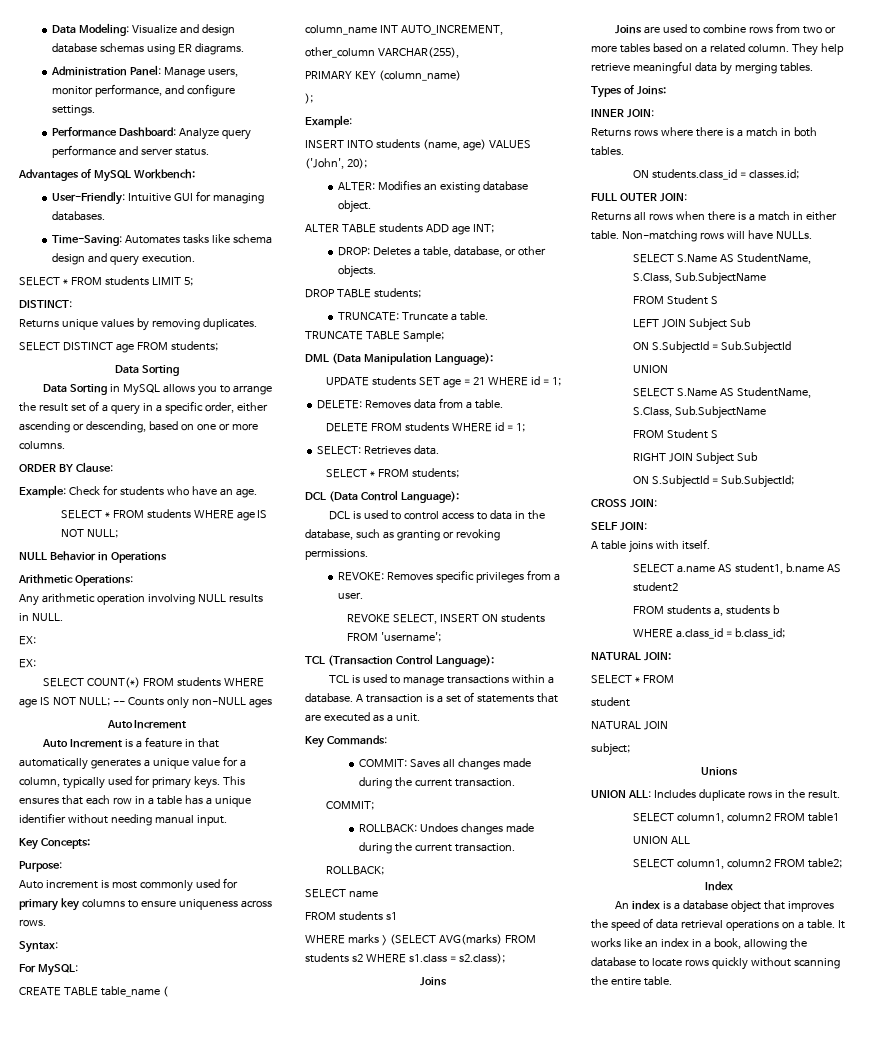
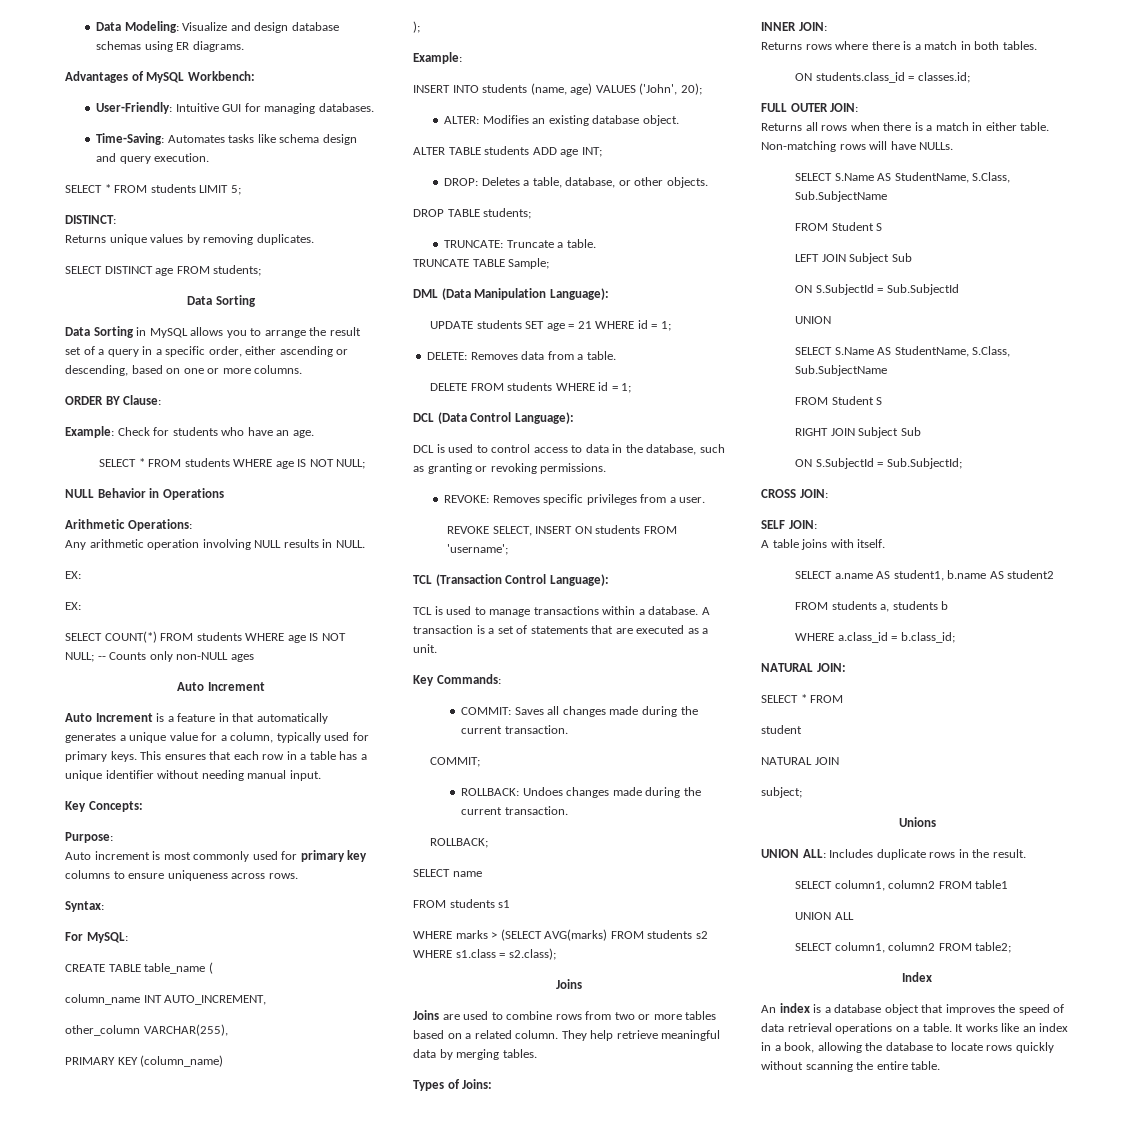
[50,65,238,78] [51,84,235,97] [51,105,95,116] [51,127,251,140] [51,145,209,158] // Administration Panel: Manage users, monitor performance, and configure settings. // Performance Dashboard: Analyze query performance and server status. -> (244, 46) none
[317,445,440,455] [325,468,459,478] // SELECT: Retrieves data. // SELECT * FROM students; -> (632, 388) none

